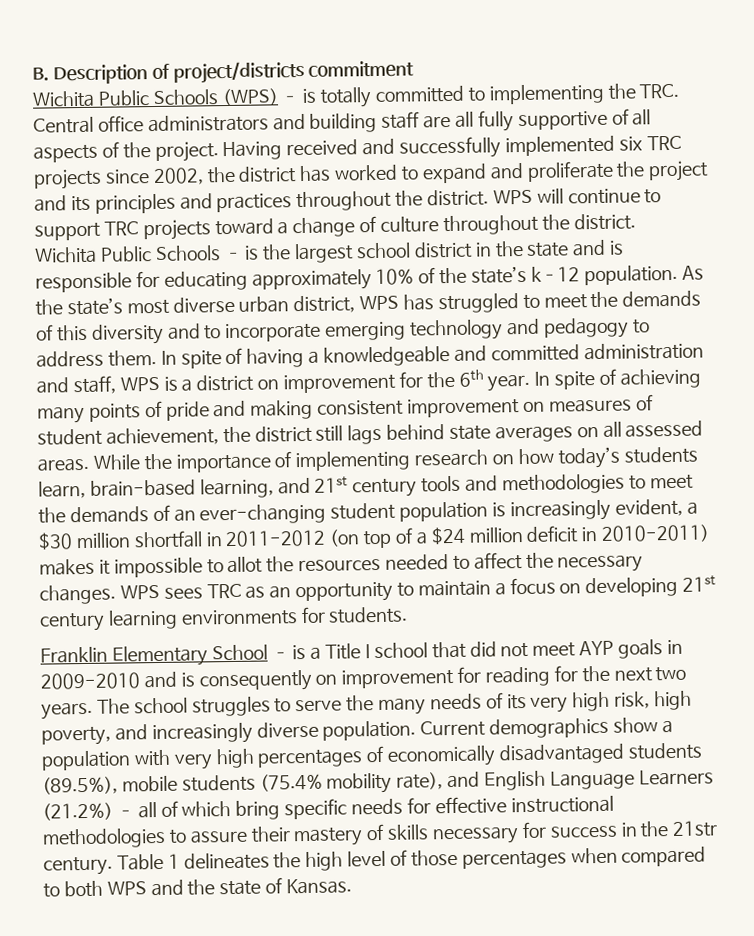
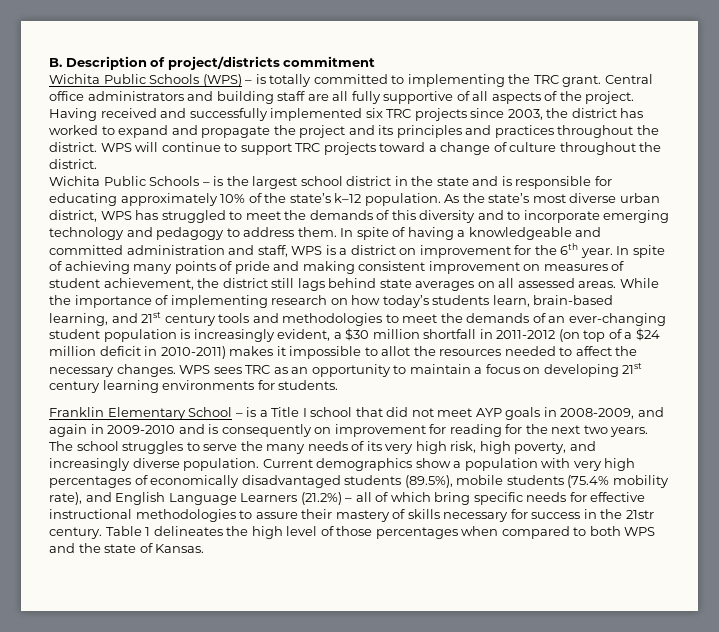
[639,83,680,99] TRC. -> [533,75,602,87] TRC grant.
[152,167,204,186] 2002, -> [507,109,543,120] 2003,
[526,160,614,182] proliferate -> [201,126,271,138] propagate
(683, 647) none -> [560,407,664,419] [49,424,104,437] 2008-2009, and again in

